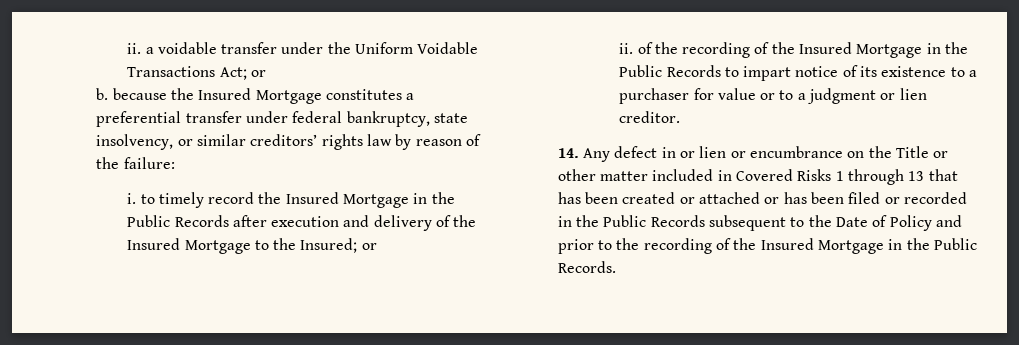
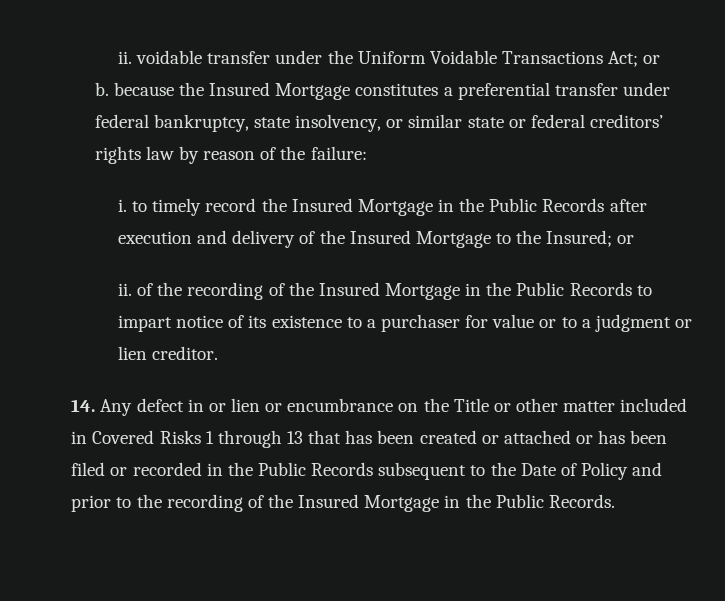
[127,43,154,54] ii. a -> [118,51,133,64] ii.
(247, 140) none -> [467,114,585,128] state or federal

